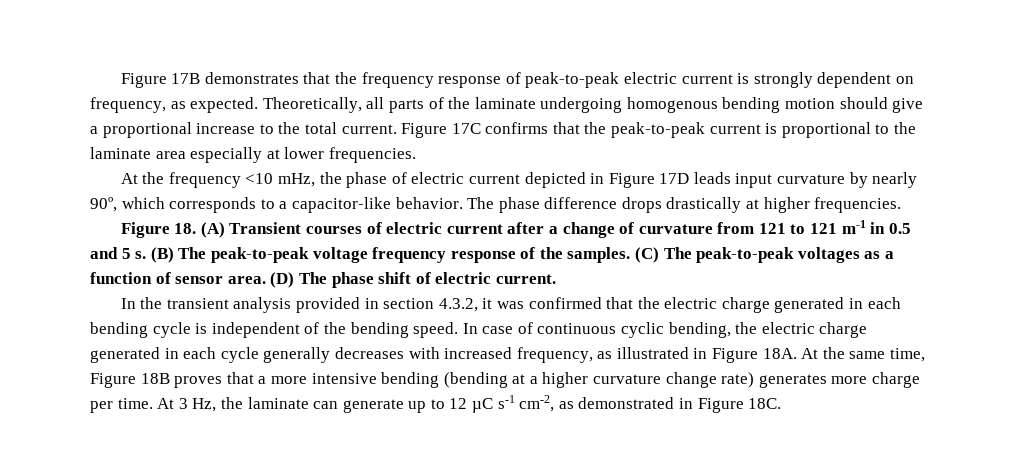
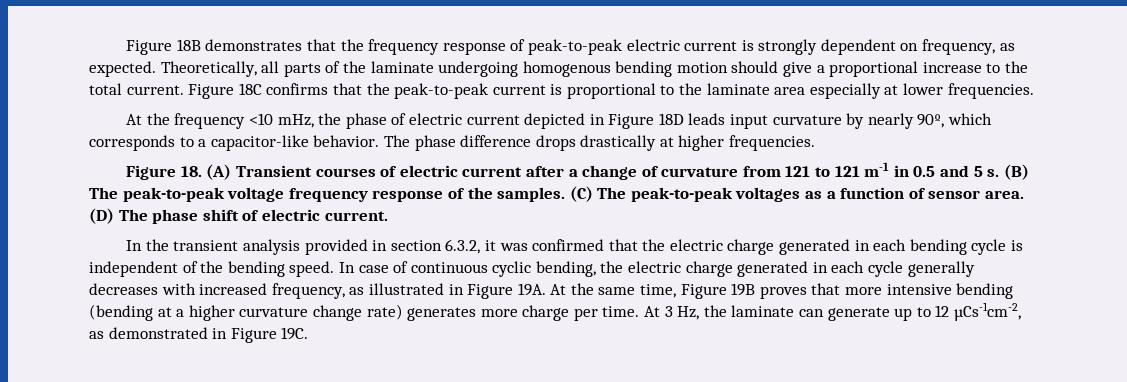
[120,73,201,88] Figure 17B -> [126,39,201,55] Figure 18B
[451,123,481,134] 17C -> [238,83,262,95] 18C
[659,173,690,184] 17D -> [658,113,684,125] 18D
[438,298,478,312] 4.3.2, -> [445,239,481,254] 6.3.2,
[762,348,797,359] 18A. -> [517,283,546,296] 19A.
[140,373,170,384] 18B -> [731,283,756,296] 19B
[258,376,267,384] a -> (841, 289) none
[472,395,555,413] µC s-1 cm-2, -> [953,302,1021,321] µCs-1cm-2,
[748,398,782,409] 18C. -> [281,327,309,340] 19C.

